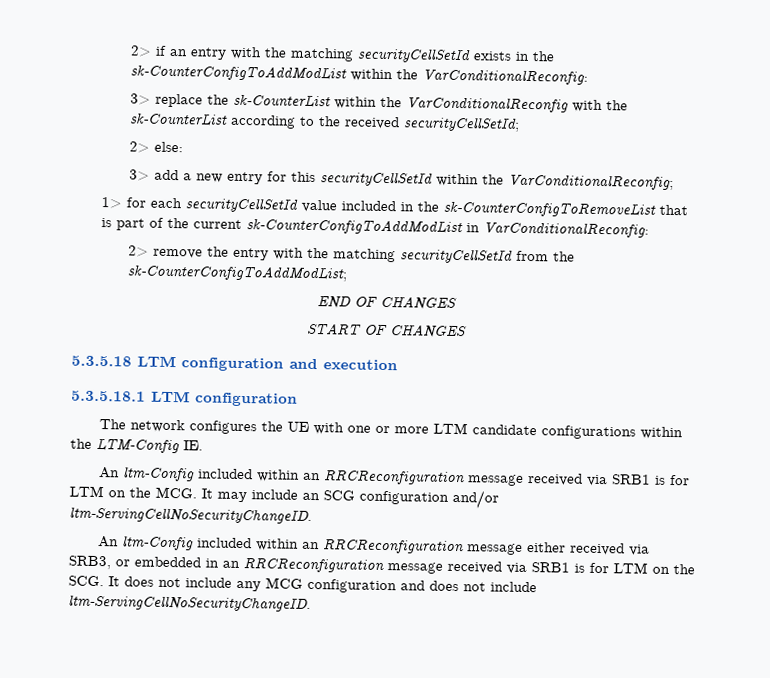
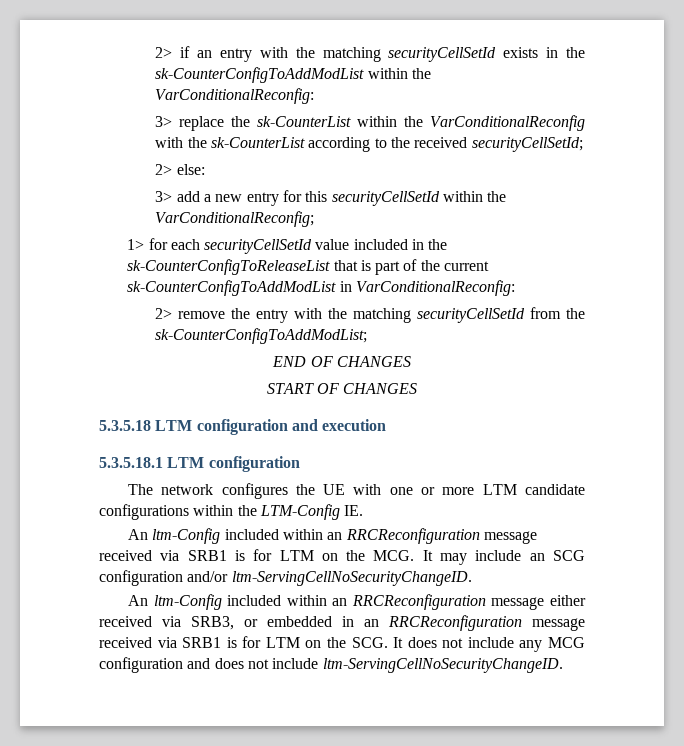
[442,200,656,218] sk-CounterConfigToRemoveList -> [127,259,331,275] sk-CounterConfigToReleaseList

